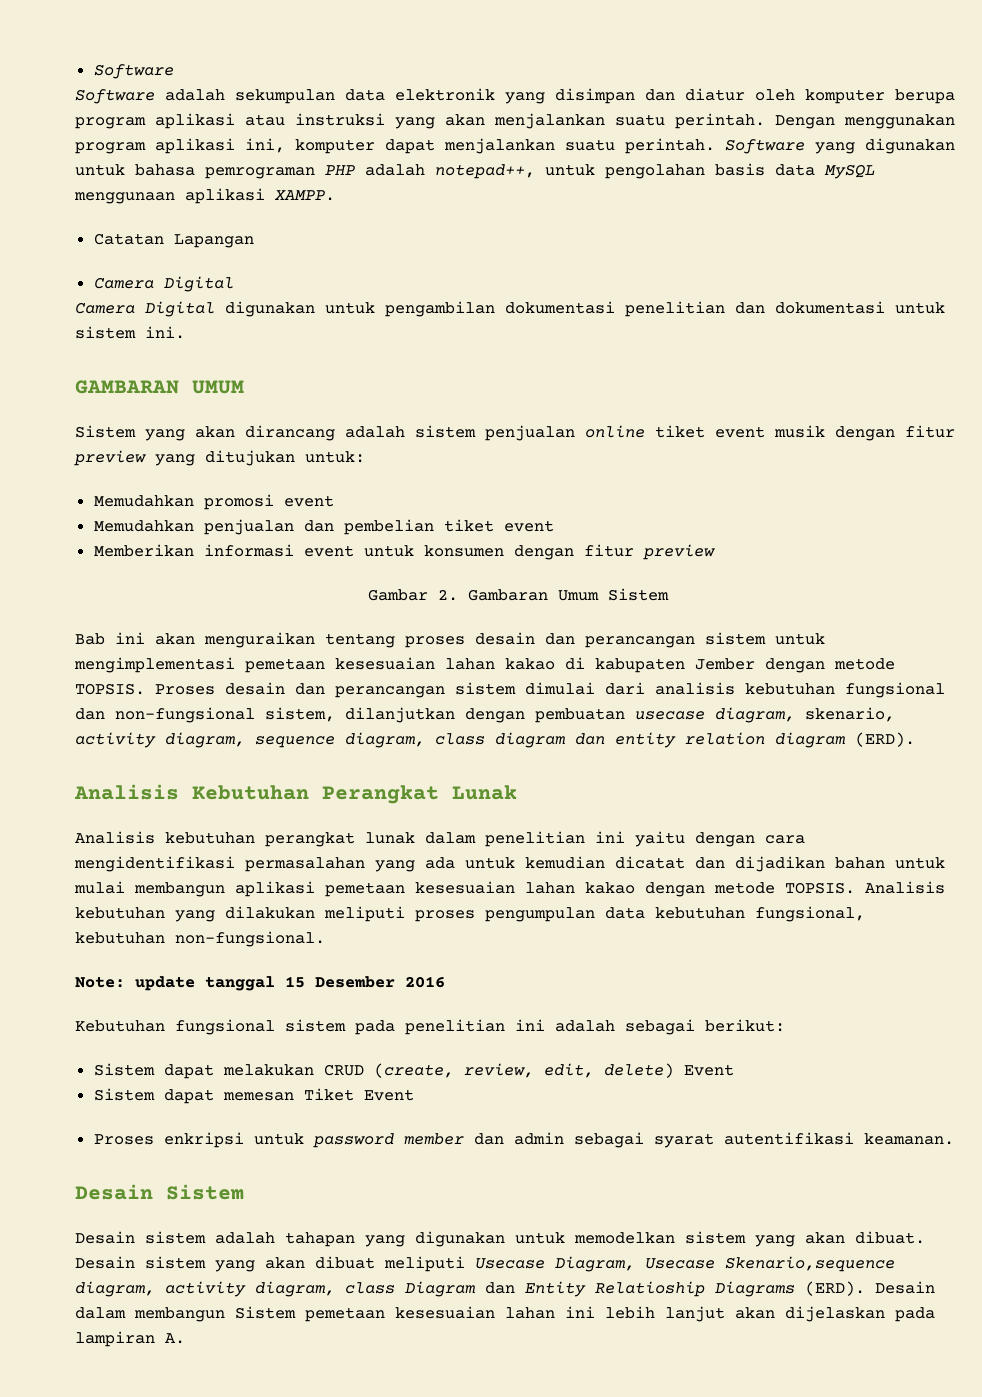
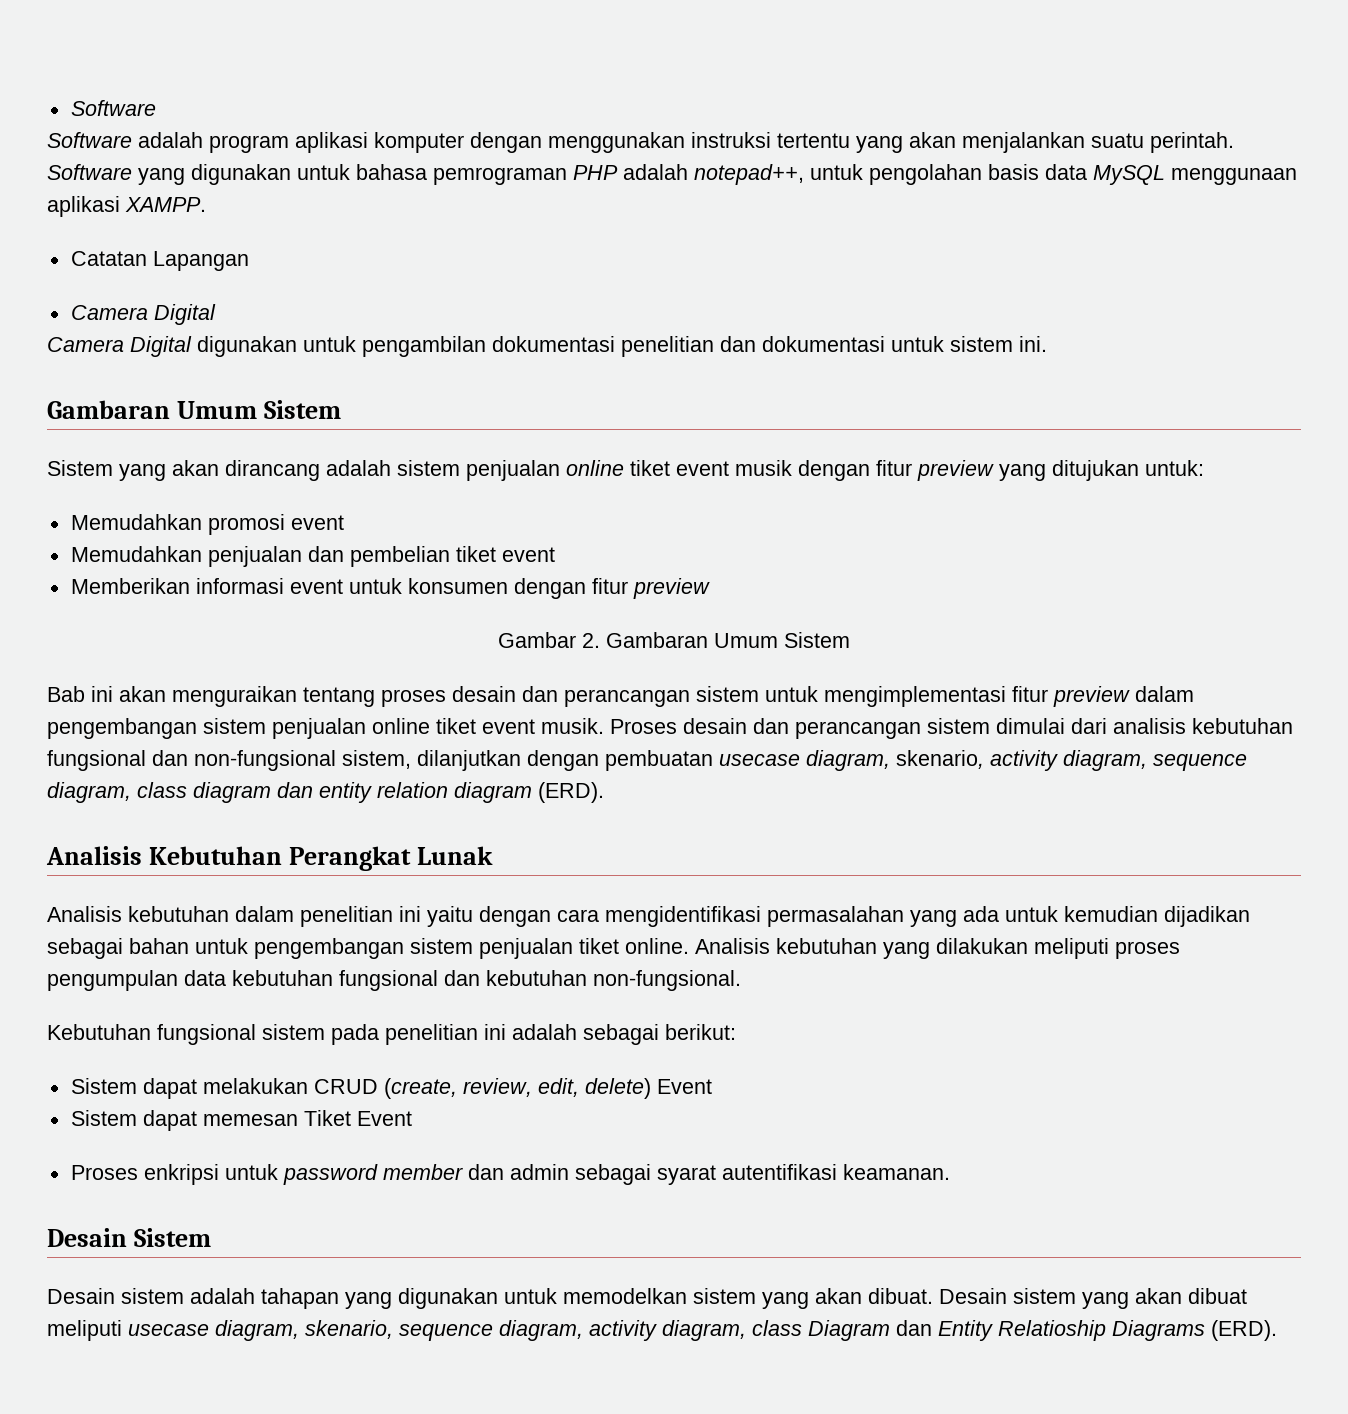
[235,88,955,104] [75,113,385,129] sekumpulan data elektronik yang disimpan dan diatur oleh komputer berupa program aplikasi atau instruksi -> [209,132,850,153] program aplikasi komputer dengan menggunakan instruksi tertentu
[775,114,955,129] [75,138,715,154] Dengan menggunakan program aplikasi ini, komputer dapat menjalankan suatu perintah. -> (1234, 142) none
[75,380,244,394] GAMBARAN UMUM -> [47,400,341,419] Gambaran Umum Sistem
[245,657,895,673] [75,683,145,695] pemetaan kesesuaian lahan kakao di kabupaten Jember dengan metode TOPSIS. -> [1012,686,1194,707] [47,718,604,739] fitur preview dalam pengembangan sistem penjualan online tiket event musik.
[265,832,415,847] perangkat lunak -> (229, 914) none
[615,856,945,872] [74,881,855,897] dicatat dan dijadikan bahan untuk mulai membangun aplikasi pemetaan kesesuaian lahan kakao dengan metode TOPSIS. -> [1164,906,1250,927] [47,938,689,959] dijadikan sebagai bahan untuk pengembangan sistem penjualan tiket online.
[755,906,865,922] fungsional, -> [339,970,480,991] fungsional dan
[75,976,445,991] // Note: update tanggal 15 Desember 2016 -> (741, 980) none
[475,1256,895,1272] Usecase Diagram, Usecase Skenario,sequence -> [128,1320,493,1341] usecase diagram, skenario, sequence
[875,1281,935,1294] [75,1306,935,1322] [75,1331,185,1347] Desain dalam membangun Sistem pemetaan kesesuaian lahan ini lebih lanjut akan dijelaskan pada lampiran A. -> (1277, 1330) none

